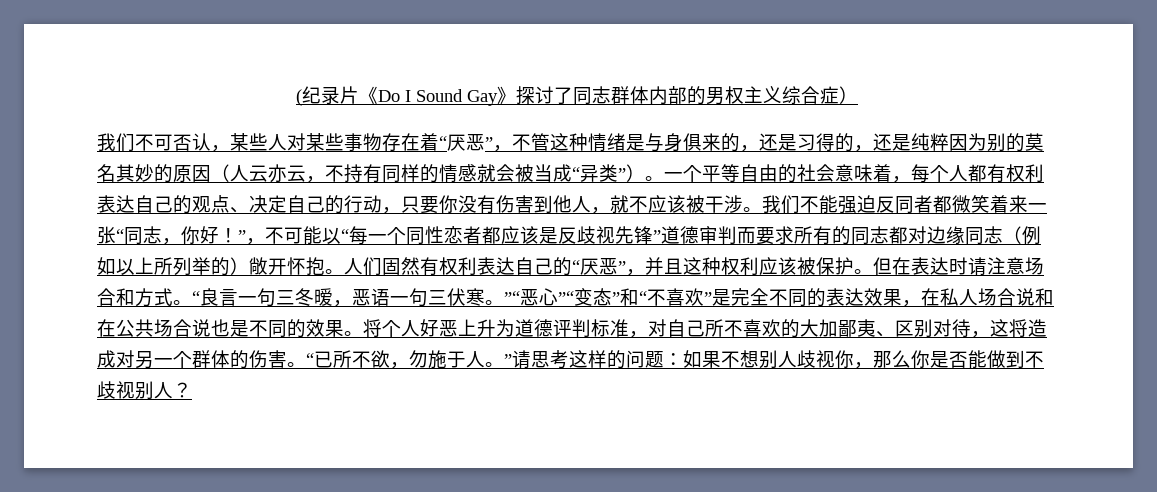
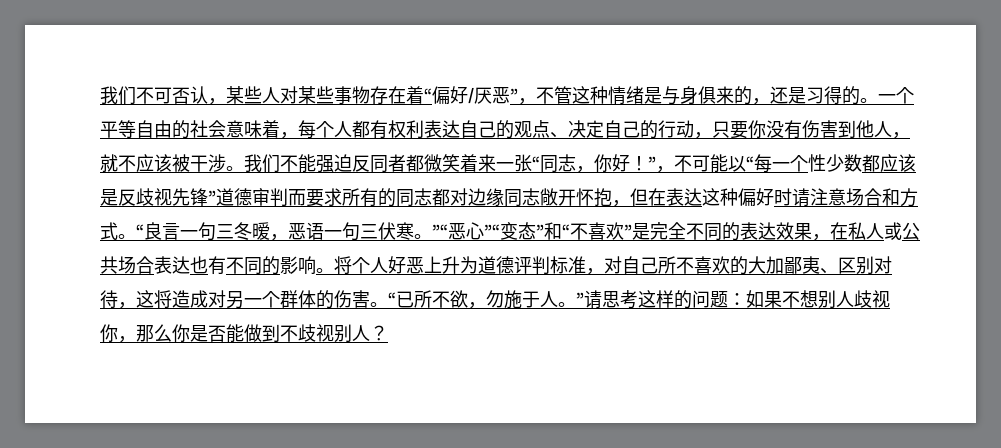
[295,86,858,106] (纪录片《Do I Sound Gay》探讨了同志群体内部的男权主义综合症） // -> (100, 95) none
(447, 142) none -> [432,86,474,105] 偏好/
[854,133,1044,152] [97,164,645,183] ，还是纯粹因为别的莫名其妙的原因（人云亦云，不持有同样的情感就会被当成“异类”） -> (860, 95) none
[406,226,482,245] 同性恋者 -> [808,154,862,172] 性少数
[1003,226,1041,245] [97,257,949,276] （例如以上所列举的）敞开怀抱。人们固然有权利表达自己的“厌恶”，并且这种权利应该被保护。但在表达 -> [540,188,774,207] 敞开怀抱，但在表达这种偏好
[978,288,1054,306] [97,319,344,338] 场合说和在公共场合说也是不同的效果 -> [884,222,920,240] [100,256,316,275] 或公共场合表达也有不同的影响

